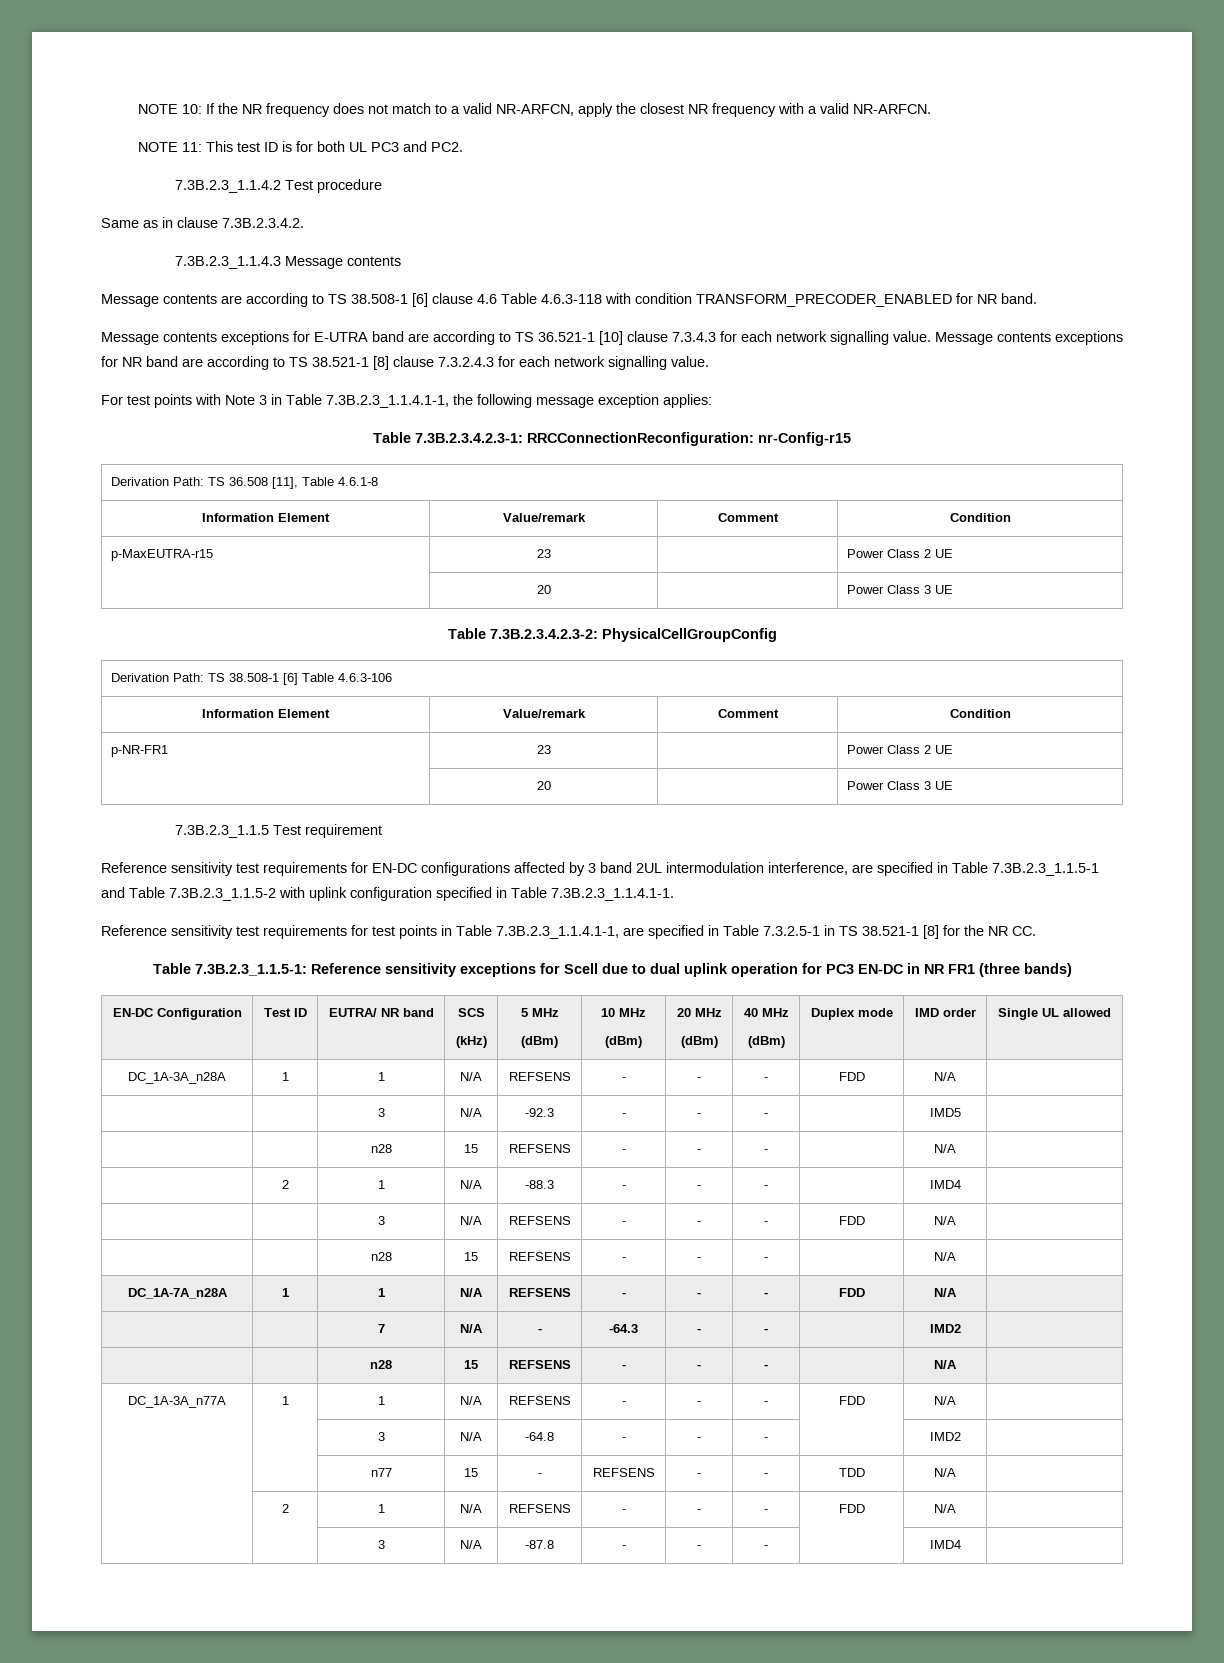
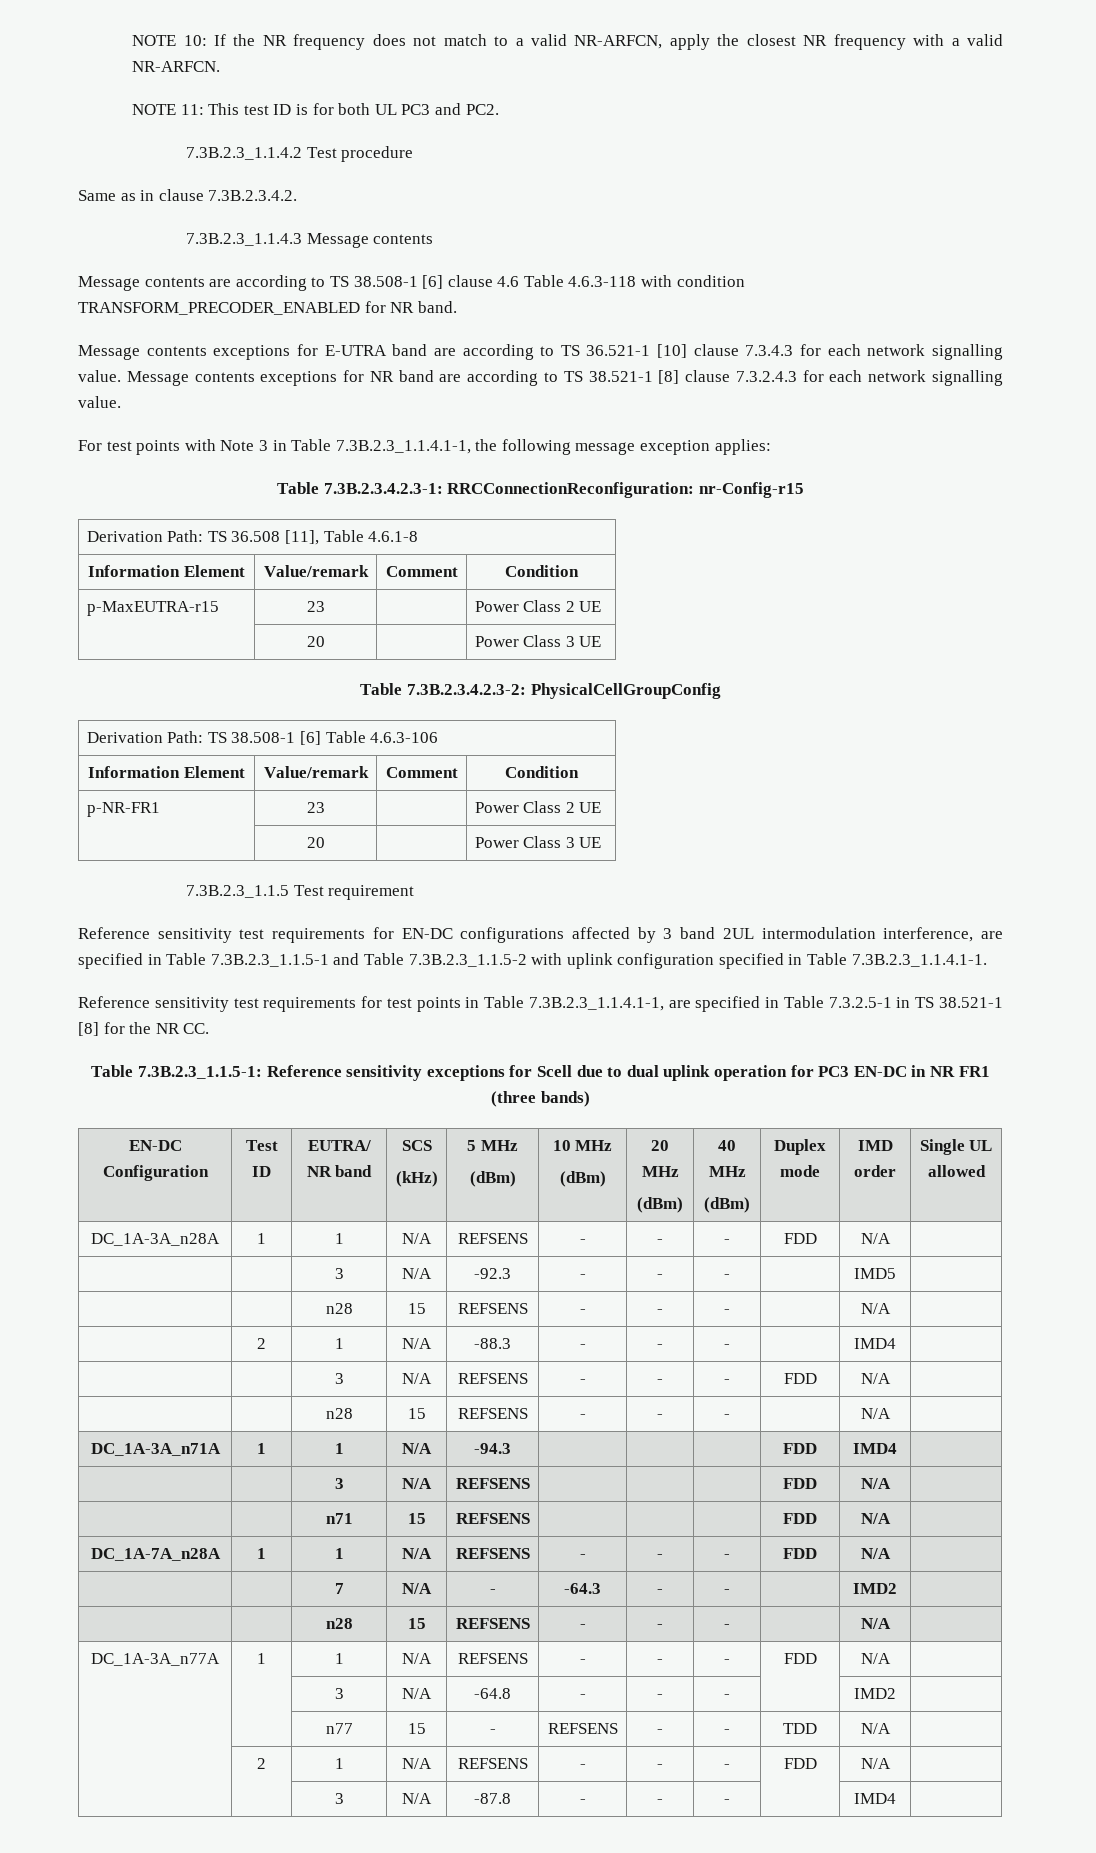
(956, 1256) none -> [90,1443,221,1456] [257,1443,266,1454] [334,1443,344,1454] [402,1443,432,1454] [474,1443,512,1454] [783,1443,817,1454] [853,1443,897,1454] [334,1478,344,1489] [402,1478,432,1489] [455,1478,530,1489] [783,1478,817,1489] [860,1478,891,1489] [325,1513,353,1524] [407,1513,426,1524] [455,1513,530,1524] [783,1513,817,1524] [860,1513,891,1524] // DC_1A-3A_n71A | 1 | 1 | N/A | -94.3 | | | | FDD | IMD4 | // | | 3 | N/A | REFSENS | | | | FDD | N/A | // | | n71 | 15 | REFSENS | | | | FDD | N/A |

